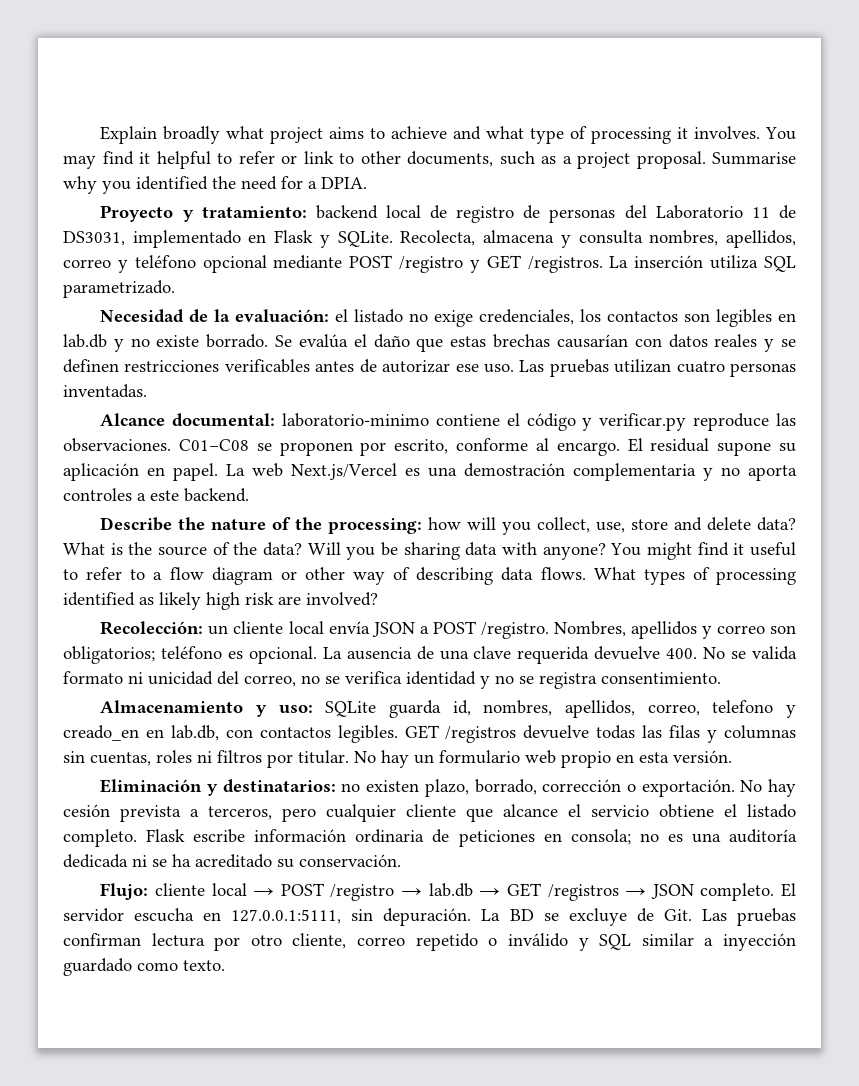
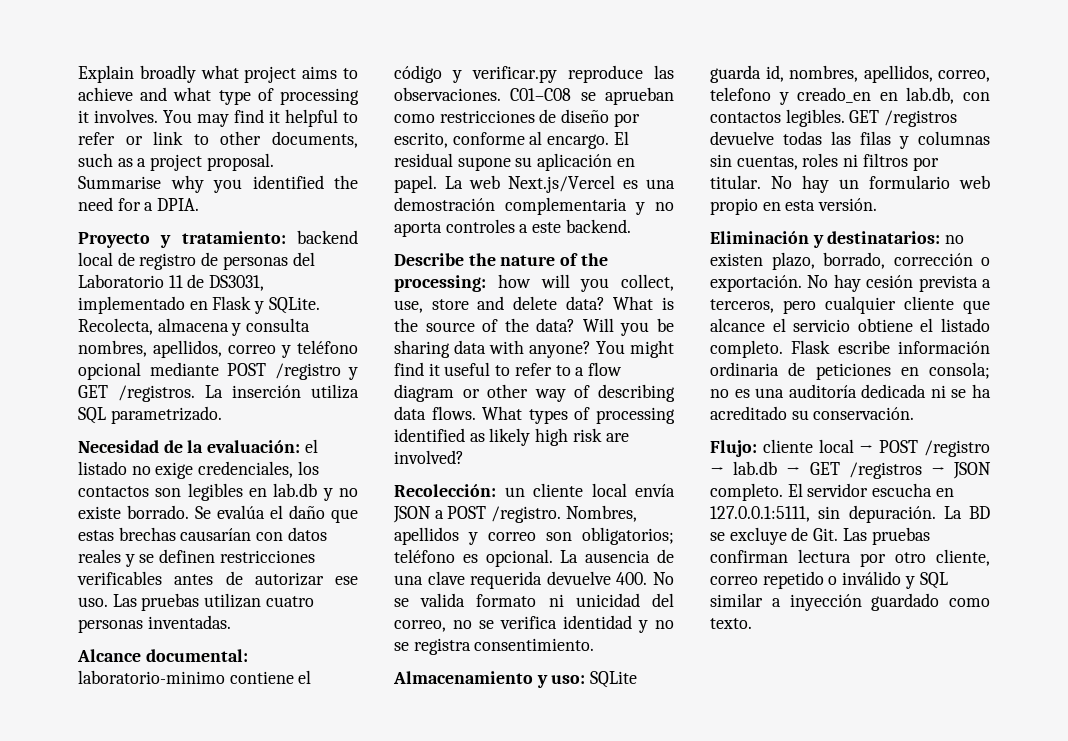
[279,442,353,456] proponen -> [605,87,674,105] [394,109,610,123] aprueban como restricciones de diseño

